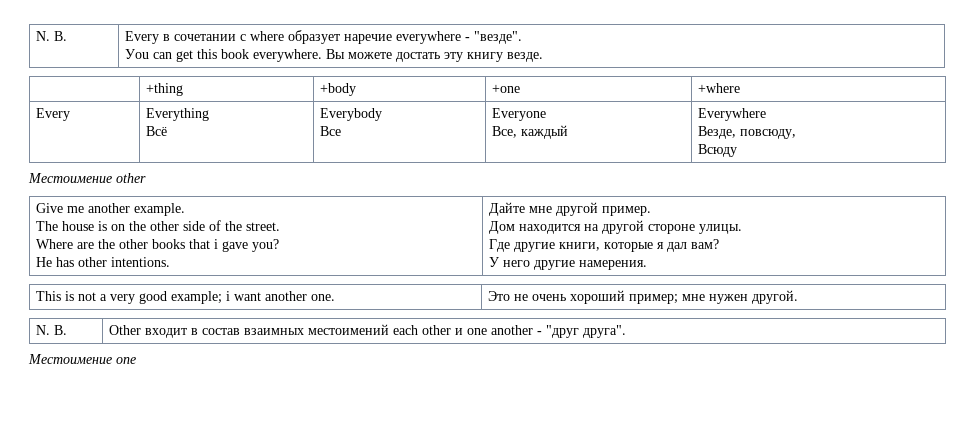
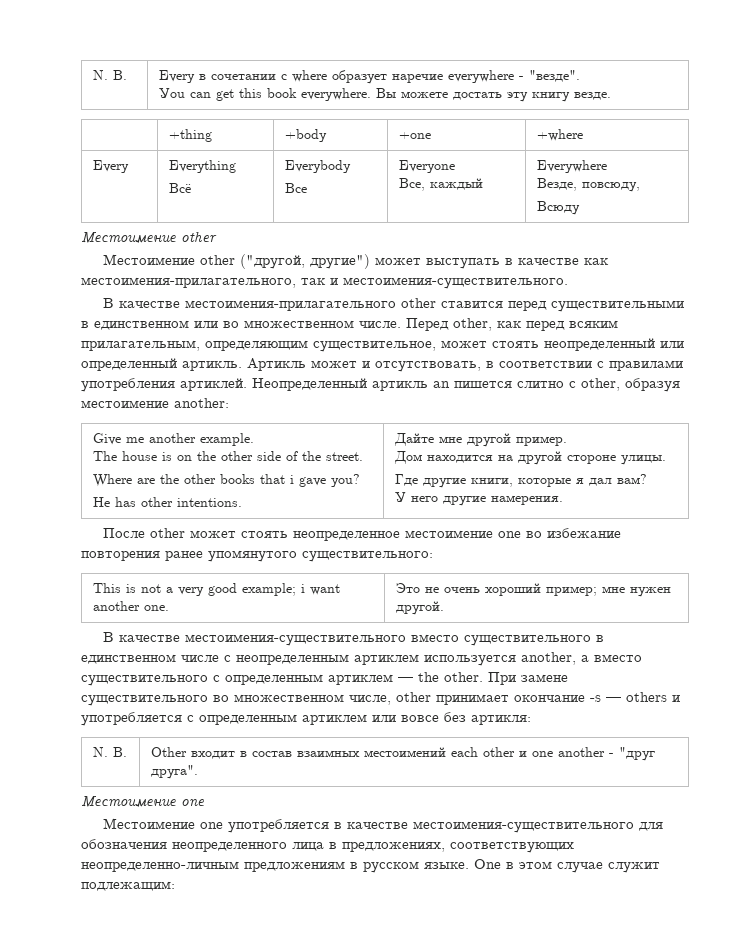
(146, 178) none -> [103,254,610,269] [81,277,568,289] [103,298,685,312] [81,318,618,331] [81,338,684,352] [81,358,683,372] [81,378,680,392] [81,398,229,408] // Местоимение other ("другой, другие") может выступать в качестве как местоимения-прилагательного, так и местоимения-существительного. // В качестве местоимения-прилагательного other ставится перед существительными в единственном или во множественном числе. Перед other, как перед всяким прилагательным, определяющим существительное, может стоять неопределенный или определенный артикль. Артикль может и отсутствовать, в соответствии с правилами употребления артиклей. Неопределенный артикль an пишется слитно с other, образуя местоимение another:
(648, 265) none -> [103,528,622,541] [81,550,433,562] // После other может стоять неопределенное местоимение one во избежание повторения ранее упомянутого существительного:
(799, 297) none -> [103,632,605,646] [81,652,642,666] [81,672,568,686] [81,692,680,706] [81,712,531,726] // В качестве местоимения-существительного вместо существительного в единственном числе с неопределенным артиклем используется another, а вместо существительного с определенным артиклем — the other. При замене существительного во множественном числе, other принимает окончание -s — others и употребляется с определенным артиклем или вовсе без артикля:
(136, 360) none -> [103,818,664,833] [81,839,574,853] [81,859,660,873] [81,881,175,891] // Местоимение one употребляется в качестве местоимения-существительного для обозначения неопределенного лица в предложениях, соответствующих неопределенно-личным предложениям в русском языке. One в этом случае служит подлежащим:

